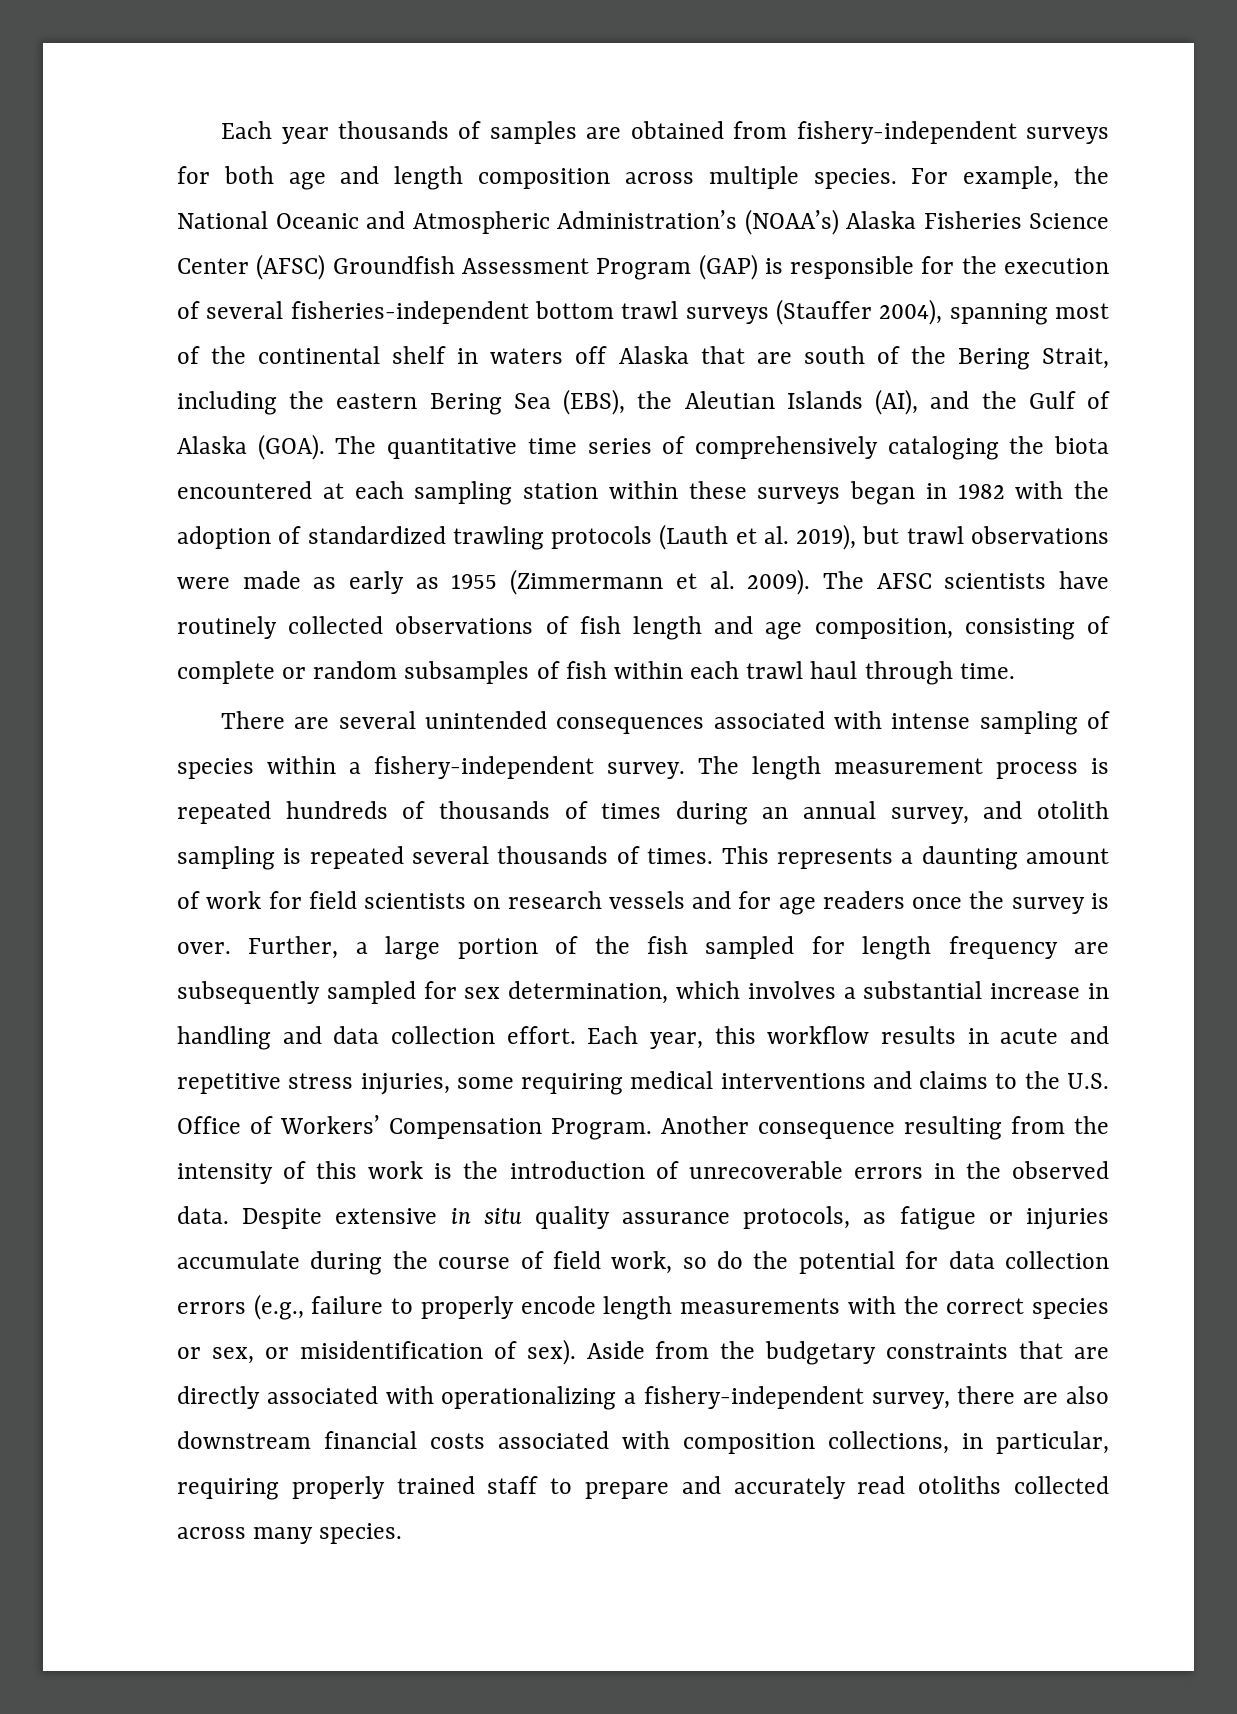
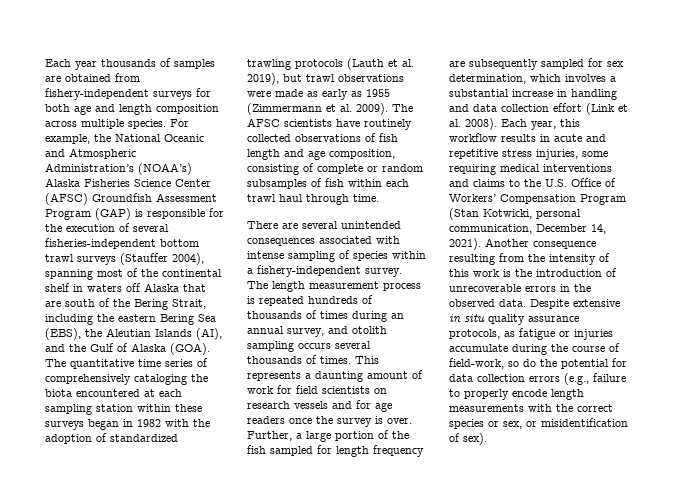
[283,846,404,869] is repeated -> [298,343,331,349] occurs
[506,1026,576,1044] effort. -> [553,103,628,115] [449,118,497,130] effort (Link et al. 2008).
[551,1118,652,1140] Program. -> [580,194,626,205] [449,208,581,220] [449,224,606,234] [449,238,481,250] Program (Stan Kotwicki, personal communication, December 14, 2021).
[552,1251,673,1274] field work, -> [449,358,504,369] field-work,
[586,1341,1109,1365] [177,1386,1110,1410] [177,1431,1109,1454] [177,1476,1109,1500] [177,1523,403,1544] Aside from the budgetary constraints that are directly associated with operationalizing a fishery-independent survey, there are also downstream financial costs associated with composition collections, in particular, requiring properly trained staff to prepare and accurately read otoliths collected across many species. -> (487, 439) none

